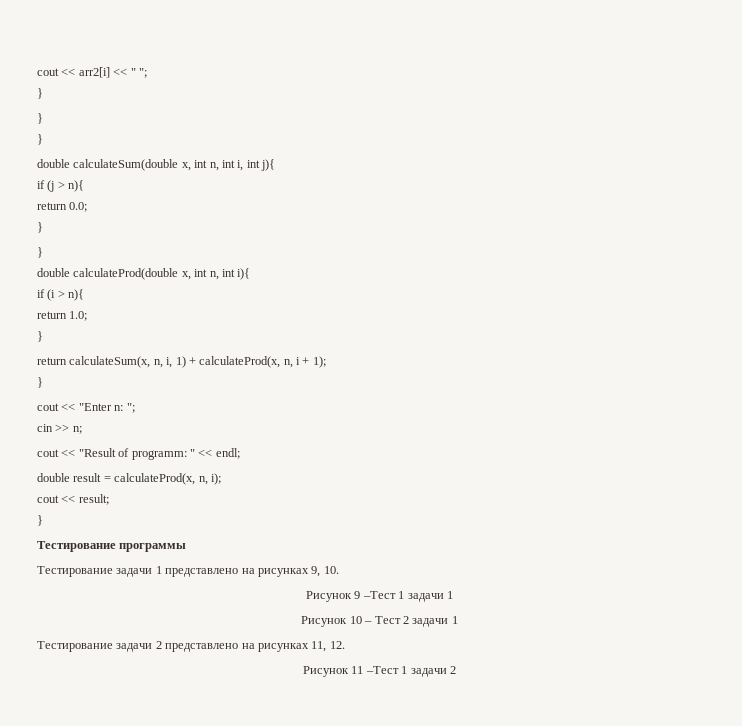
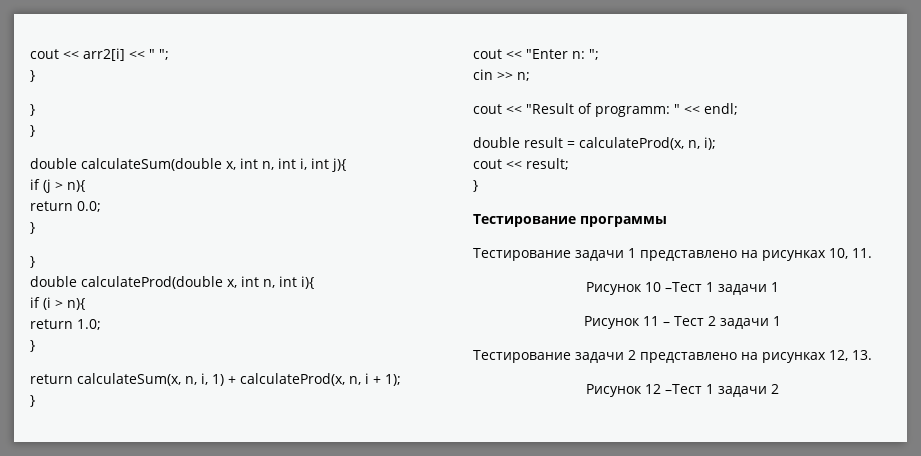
[311,566,339,577] [306,591,361,602] 9, 10. // Рисунок 9 -> [829,248,872,259] [585,282,661,295] 10, 11. // Рисунок 10
[349,616,362,624] 10 -> [642,316,659,326] 11
[311,641,345,652] [303,666,364,677] 11, 12. // Рисунок 11 -> [829,350,872,361] [585,384,661,397] 12, 13. // Рисунок 12

